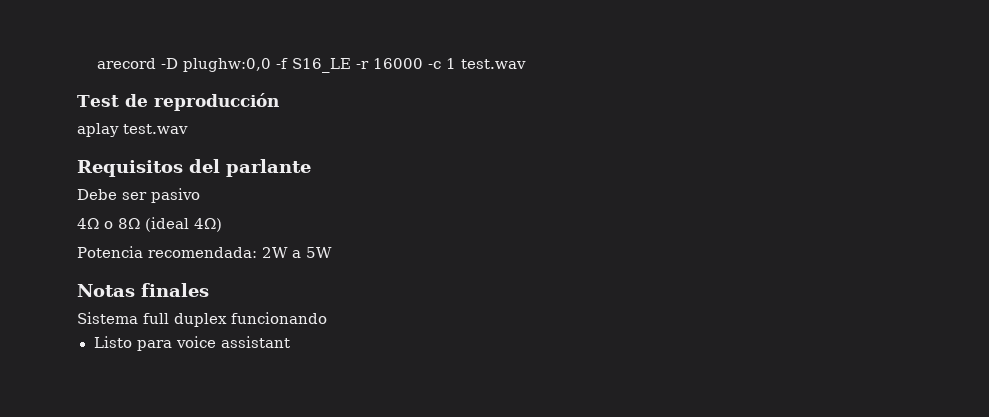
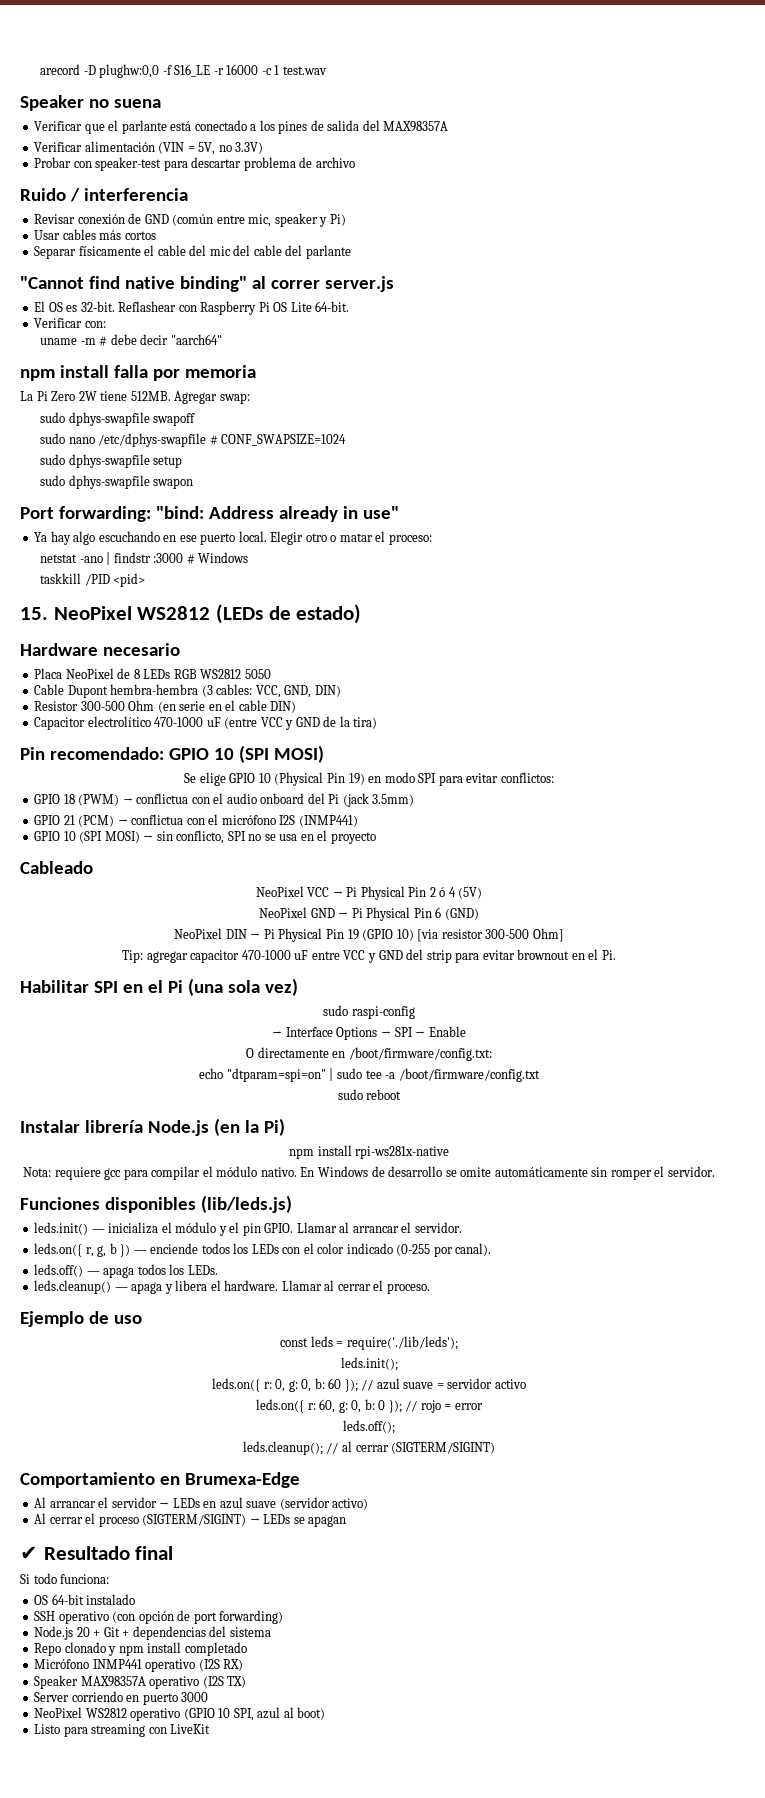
[77,93,279,111] [77,123,188,137] [77,159,311,177] [77,188,200,203] [77,217,222,232] [77,246,332,258] [77,283,209,297] [77,312,327,327] Test de reproducción // aplay test.wav // Requisitos del parlante // Debe ser pasivo // 4Ω o 8Ω (ideal 4Ω) // Potencia recomendada: 2W a 5W // Notas finales // Sistema full duplex funcionando -> [20,95,161,111] [34,120,449,134] [34,141,264,155] [34,157,355,171] [20,188,188,202] [34,213,346,227] [34,229,156,240] [34,245,351,259] [20,276,394,292] [34,301,350,315] [34,318,106,328] [40,334,222,346] [20,365,256,381] [20,391,250,404] [40,412,196,426] [40,433,347,447] [40,454,183,468] [40,475,194,489] [20,506,399,522] [34,531,432,545] [40,552,249,565] [40,573,146,587] [20,604,362,624] [20,643,180,656] [34,668,271,679] [34,684,341,698] [34,700,297,713] [34,716,378,730] [20,745,324,763] [184,772,554,786] [34,793,415,807] [34,814,358,827] [34,830,376,844] [20,861,93,874] [255,886,483,900] [259,907,479,921] [174,928,564,942] [122,949,616,963] [20,978,298,996] [323,1005,415,1019] [272,1026,466,1040] [246,1047,492,1061] [199,1068,540,1082] [337,1089,402,1100] [20,1118,285,1136] [288,1145,450,1159] [23,1166,715,1180] [20,1195,292,1213] [34,1222,462,1236] [34,1243,492,1257] [34,1264,218,1278] [34,1280,430,1294] [20,1311,142,1327] [280,1336,458,1350] [340,1357,398,1371] [212,1378,526,1392] [256,1399,483,1413] [343,1420,395,1434] [242,1441,496,1455] [20,1472,300,1488] [34,1497,369,1510] [34,1513,347,1527] [20,1546,174,1560] [20,1573,110,1584] [34,1594,136,1605] [34,1610,284,1624] [34,1626,271,1640] [34,1642,247,1656] [34,1659,244,1672] [34,1675,247,1689] [34,1691,209,1705] [34,1707,326,1721] Speaker no suena // Verificar que el parlante está conectado a los pines de salida del MAX98357A // Verificar alimentación (VIN = 5V, no 3.3V) // Probar con speaker-test para descartar problema de archivo // Ruido / interferencia // Revisar conexión de GND (común entre mic, speaker y Pi) // Usar cables más cortos // Separar físicamente el cable del mic del cable del parlante // "Cannot find native binding" al correr server.js // El OS es 32-bit. Reflashear con Raspberry Pi OS Lite 64-bit. // Verificar con: // uname -m # debe decir "aarch64" // npm install falla por memoria // La Pi Zero 2W tiene 512MB. Agregar swap: // sudo dphys-swapfile swapoff // sudo nano /etc/dphys-swapfile # CONF_SWAPSIZE=1024 // sudo dphys-swapfile setup // sudo dphys-swapfile swapon // Port forwarding: "bind: Address already in use" // Ya hay algo escuchando en ese puerto local. Elegir otro o matar el proceso: // netstat -ano | findstr :3000 # Windows // taskkill /PID <pid> // 15. NeoPixel WS2812 (LEDs de estado) // Hardware necesario // Placa NeoPixel de 8 LEDs RGB WS2812 5050 // Cable Dupont hembra-hembra (3 cables: VCC, GND, DIN) // Resistor 300-500 Ohm (en serie en el cable DIN) // Capacitor electrolítico 470-1000 uF (entre VCC y GND de la tira) // Pin recomendado: GPIO 10 (SPI MOSI) // Se elige GPIO 10 (Physical Pin 19) en modo SPI para evitar conflictos: // GPIO 18 (PWM) → conflictua con el audio onboard del Pi (jack 3.5mm) // GPIO 21 (PCM) → conflictua con el micrófono I2S (INMP441) // GPIO 10 (SPI MOSI) → sin conflicto, SPI no se usa en el proyecto // Cableado // NeoPixel VCC → Pi Physical Pin 2 ó 4 (5V) // NeoPixel GND → Pi Physical Pin 6 (GND) // NeoPixel DIN → Pi Physical Pin 19 (GPIO 10) [via resistor 300-500 Ohm] // Tip: agregar capacitor 470-1000 uF entre VCC y GND del strip para evitar brownout en el Pi. // Habilitar SPI en el Pi (una sola vez) // sudo raspi-config // → Interface Options → SPI → Enable // O directamente en /boot/firmware/config.txt: // echo "dtparam=spi=on" | sudo tee -a /boot/firmware/config.txt // sudo reboot // Instalar librería Node.js (en la Pi) // npm install rpi-ws281x-native // Nota: requiere gcc para compilar el módulo nativo. En Windows de desarrollo se omite automáticamente sin romper el servidor. // Funciones disponibles (lib/leds.js) // leds.init() — inicializa el módulo y el pin GPIO. Llamar al arrancar el servidor. // leds.on({ r, g, b }) — enciende todos los LEDs con el color indicado (0-255 por canal). // leds.off() — apaga todos los LEDs. // leds.cleanup() — apaga y libera el hardware. Llamar al cerrar el proceso. // Ejemplo de uso // const leds = require('./lib/leds'); // leds.init(); // leds.on({ r: 0, g: 0, b: 60 }); // azul suave = servidor activo // leds.on({ r: 60, g: 0, b: 0 }); // rojo = error // leds.off(); // leds.cleanup(); // al cerrar (SIGTERM/SIGINT) // Comportamiento en Brumexa-Edge // Al arrancar el servidor → LEDs en azul suave (servidor activo) // Al cerrar el proceso (SIGTERM/SIGINT) → LEDs se apagan // ✔ Resultado final // Si todo funciona: // OS 64-bit instalado // SSH operativo (con opción de port forwarding) // Node.js 20 + Git + dependencias del sistema // Repo clonado y npm install completado // Micrófono INMP441 operativo (I2S RX) // Speaker MAX98357A operativo (I2S TX) // Server corriendo en puerto 3000 // NeoPixel WS2812 operativo (GPIO 10 SPI, azul al boot)
[175,336,290,348] voice assistant -> [91,1724,211,1737] streaming con LiveKit

